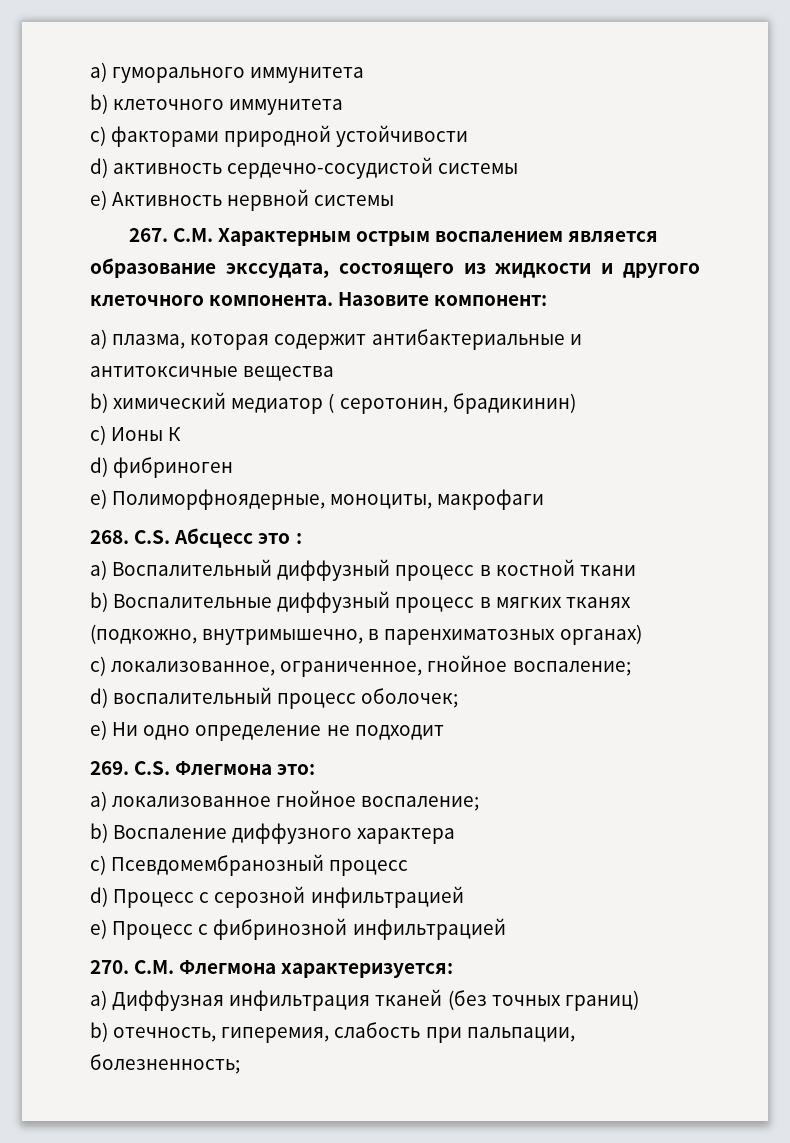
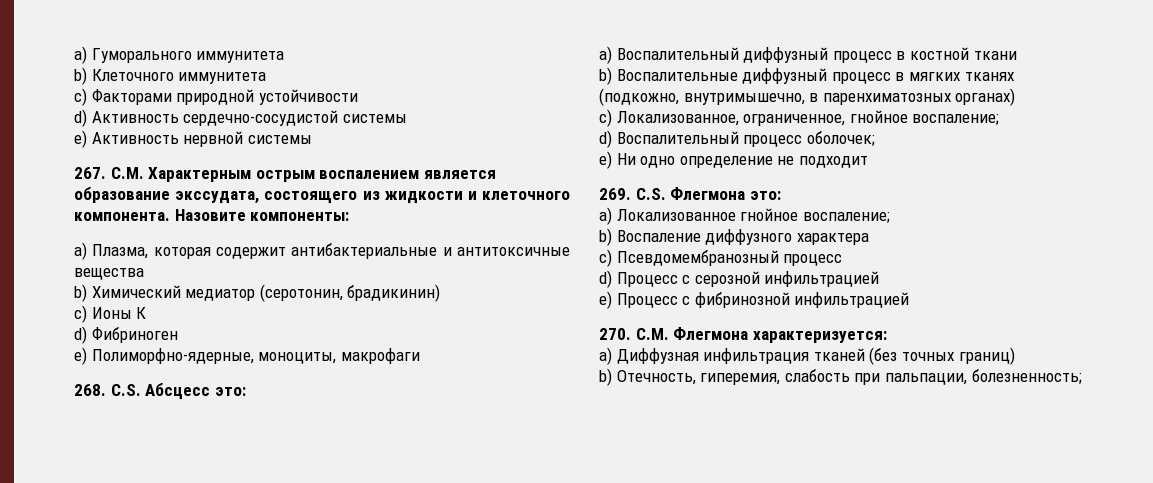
[90,62,246,83] a) гуморального -> [74,46,192,64] a) Гуморального
[113,99,225,110] клеточного -> [91,69,174,81] Клеточного
[111,126,220,147] факторами -> [91,89,172,105] Факторами
[113,163,223,174] активность -> [91,111,179,123] Активность
[623,263,700,278] другого -> (477, 195) none
[434,295,548,306] [90,329,186,349] компонент: // a) плазма, -> [250,212,350,221] [74,242,149,260] компоненты: // a) Плазма,
[113,392,448,414] химический медиатор ( серотонин, -> [91,284,343,302] Химический медиатор (серотонин,
[113,457,234,478] [90,489,326,510] фибриноген // e) Полиморфноядерные, -> [91,327,178,343] [74,347,254,365] Фибриноген // e) Полиморфно-ядерные,
[258,533,302,544] это : -> [214,387,246,396] это:
[111,661,276,676] локализованное, -> [616,111,739,126] Локализованное,
[113,687,273,704] воспалительный -> [616,131,739,144] Воспалительный
[112,796,272,807] локализованное -> [616,209,736,221] Локализованное
[113,1027,217,1042] отечность, -> [616,370,696,385] Отечность,

